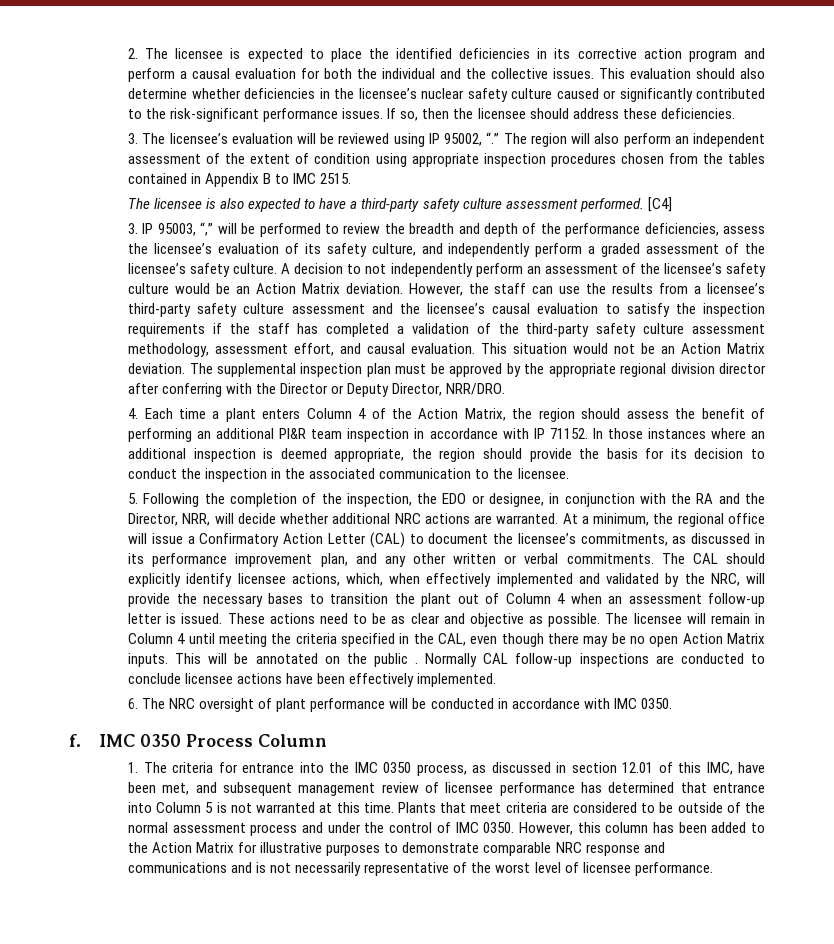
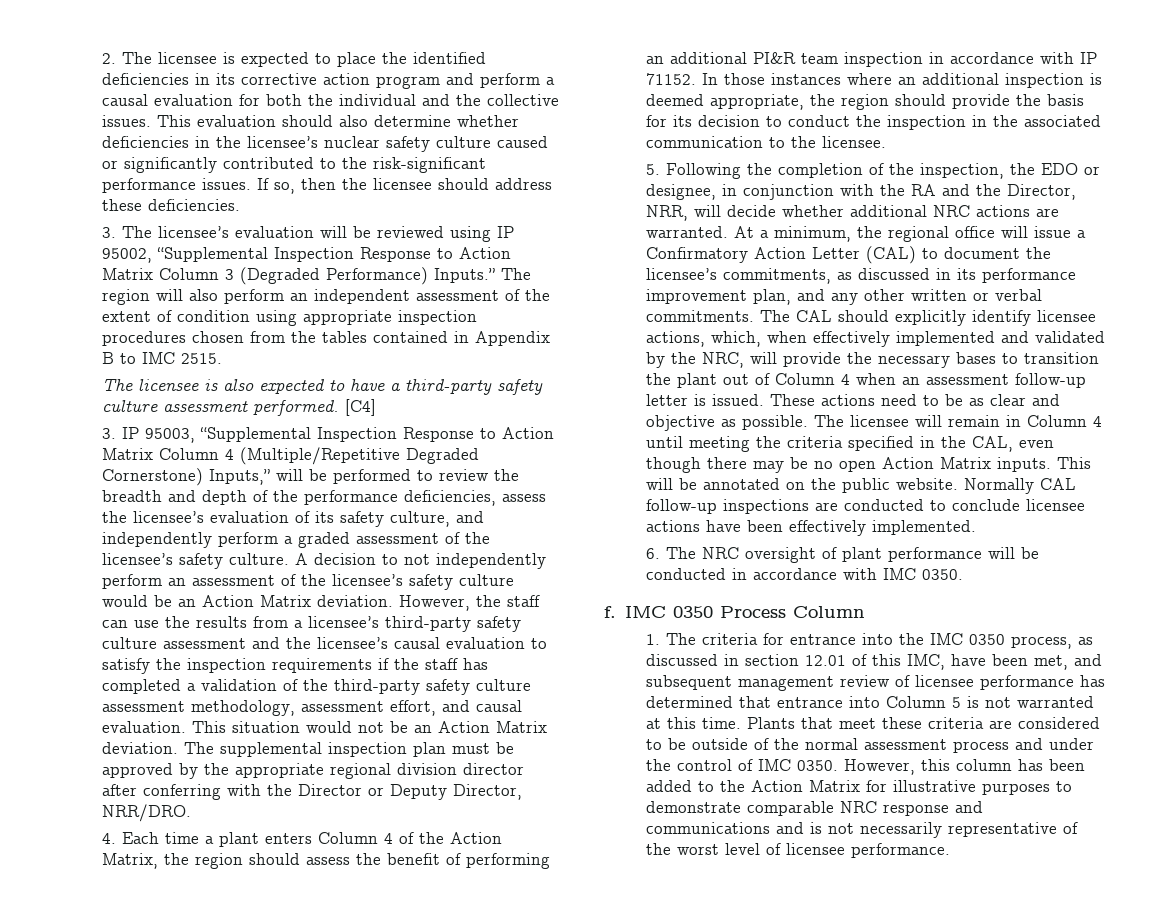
[486,132,500,144] “.” -> [156,247,511,262] [101,267,495,285] “Supplemental Inspection Response to Action Matrix Column 3 (Degraded Performance) Inputs.”
[200,222,214,236] “,” -> [199,427,554,442] [101,447,479,465] [101,468,270,486] “Supplemental Inspection Response to Action Matrix Column 4 (Multiple/Repetitive Degraded Cornerstone) Inputs,”
[415,662,419,664] . -> [895,478,958,490] website.
(502, 808) none -> [881,717,922,729] these

